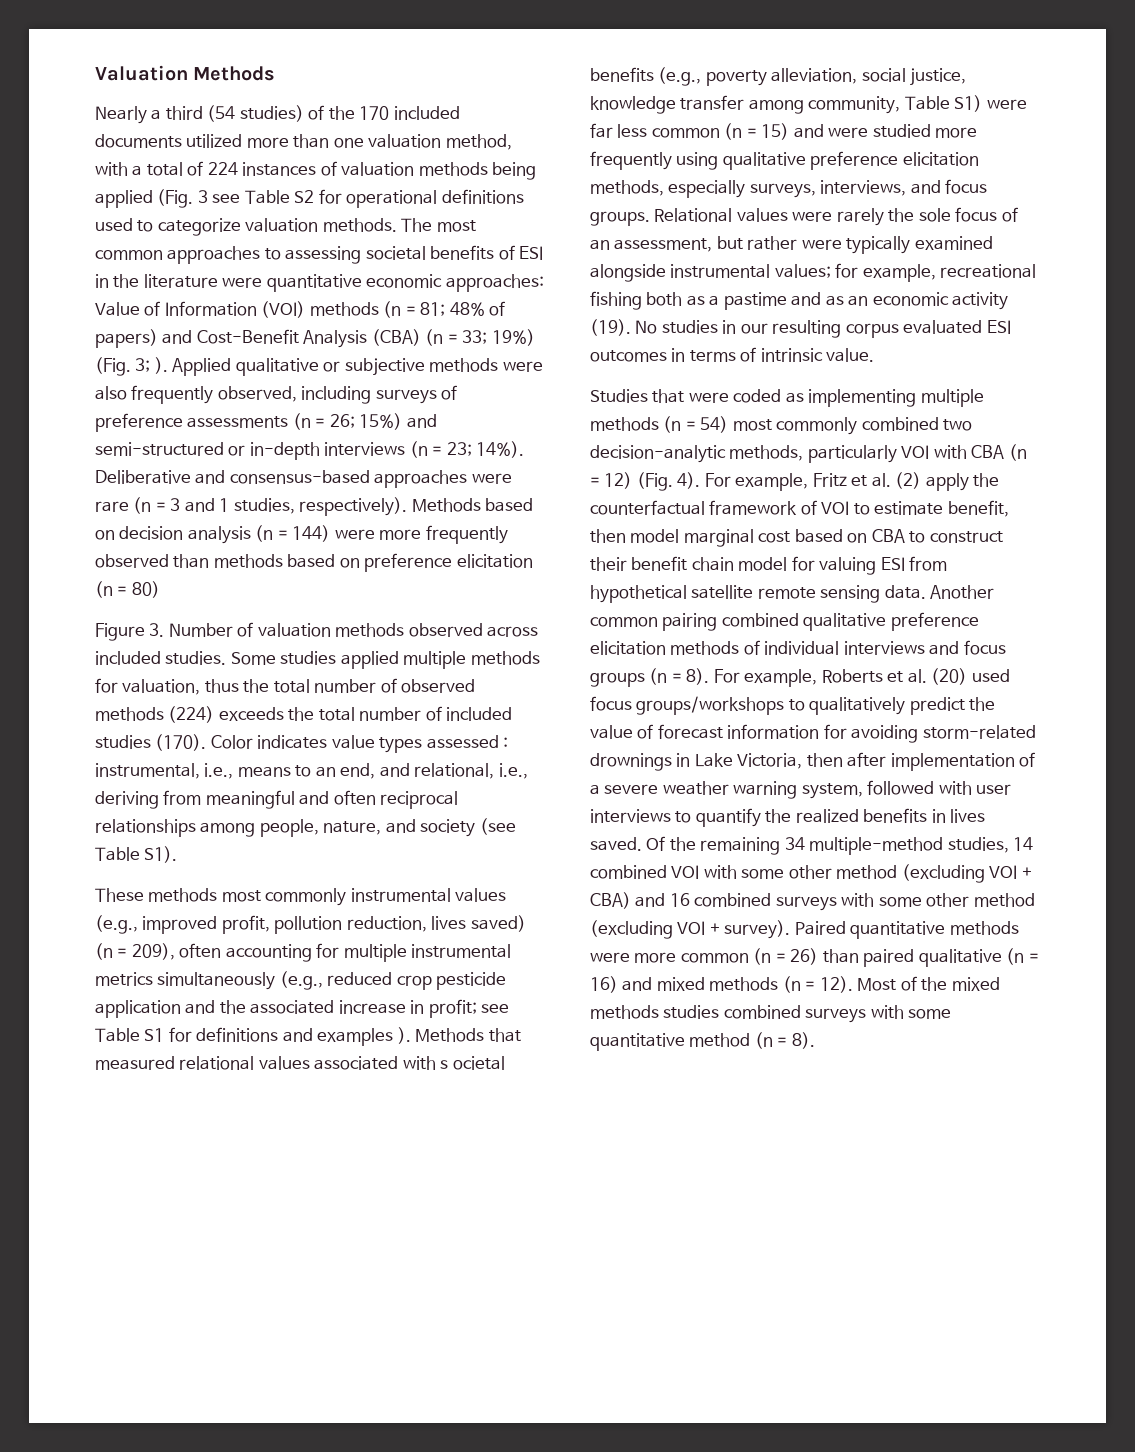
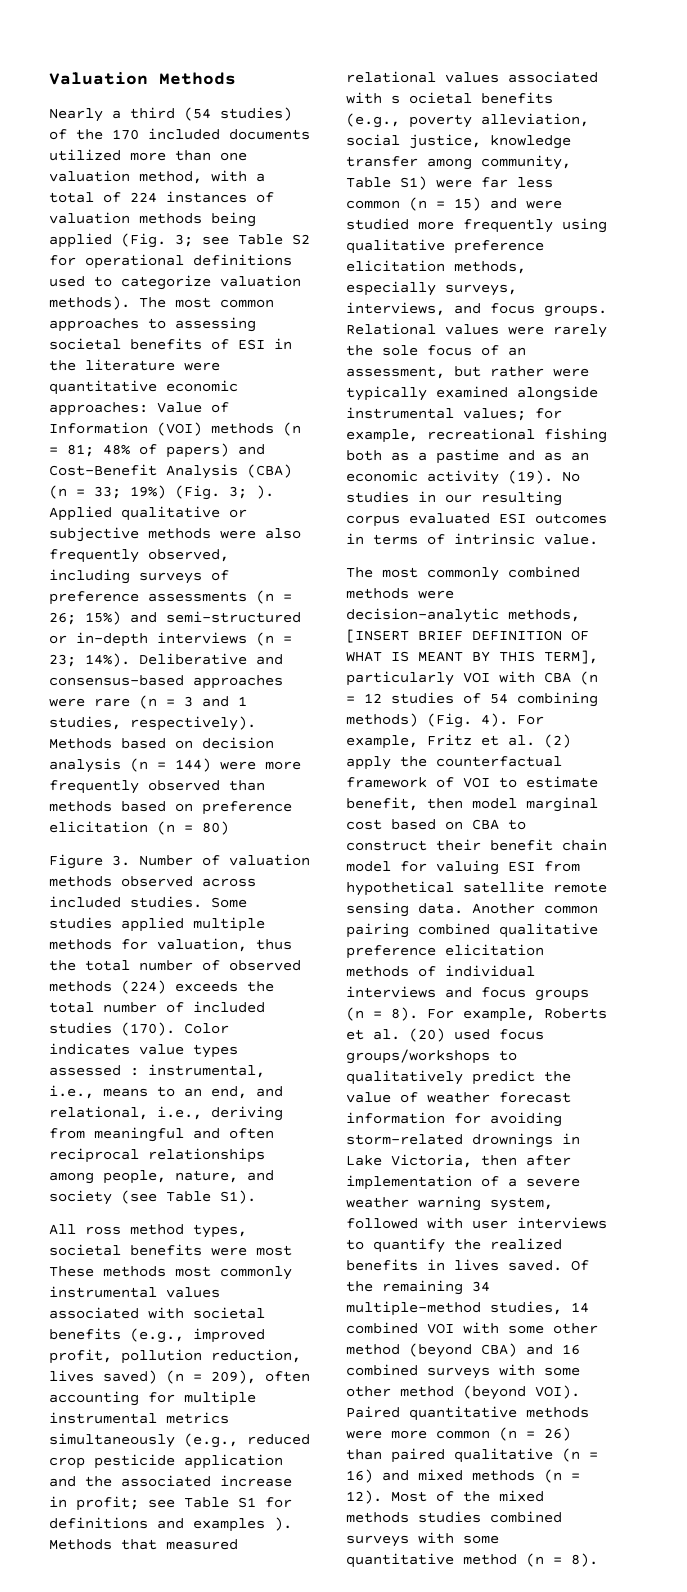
[197,190,208,203] 3 -> [175,234,193,247] 3;
[322,218,397,232] methods. -> [49,296,130,310] methods).
(178, 854) none -> [49,1224,247,1238] [49,1244,292,1256] All ross method types, societal benefits were most
(507, 895) none -> [49,1307,265,1319] [49,1328,121,1340] associated with societal benefits
[590,389,984,407] [590,416,973,435] [590,445,804,463] Studies that were coded as implementing multiple methods (n = 54) most commonly combined two decision-analytic methods, -> [346,566,580,581] [346,588,454,599] [346,608,580,623] [346,629,589,643] [346,650,598,664] The most commonly combined methods were decision-analytic methods, [INSERT BRIEF DEFINITION OF WHAT IS MEANT BY THIS TERM],
[604,472,633,489] 12) -> [364,692,598,707] [346,713,418,727] 12 studies of 54 combining methods)
(654, 731) none -> [427,1092,490,1103] weather
[901,864,1032,883] (excluding VOI + -> [409,1343,472,1358] (beyond
[590,920,791,939] (excluding VOI + survey). -> [463,1385,580,1400] (beyond VOI).

